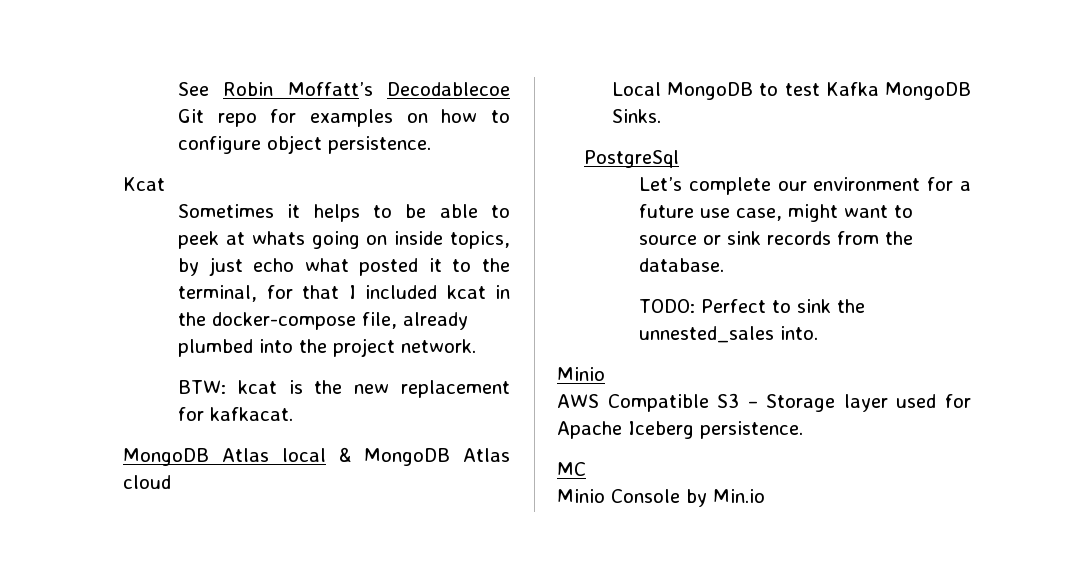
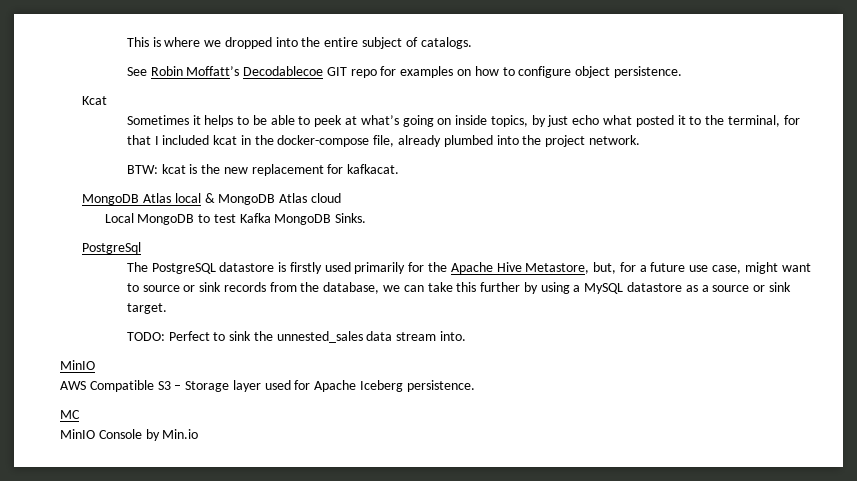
(178, 89) none -> [126,37,472,49] This is where we dropped into the entire subject of catalogs. //
[178,109,205,123] Git -> [326,67,347,76] GIT
[251,231,305,245] whats -> [360,115,399,125] what’s
[639,177,921,195] Let’s complete our environment -> [126,262,617,274] The PostgreSQL datastore is firstly used primarily for the Apache Hive Metastore, but,
[639,258,725,272] database. -> [323,282,791,294] [126,303,167,314] database, we can take this further by using a MySQL datastore as a source or sink target.
(775, 334) none -> [366,331,437,341] data stream
[557,367,605,381] Minio -> [60,360,95,370] MinIO
[557,489,605,503] Minio -> [60,429,95,439] MinIO

